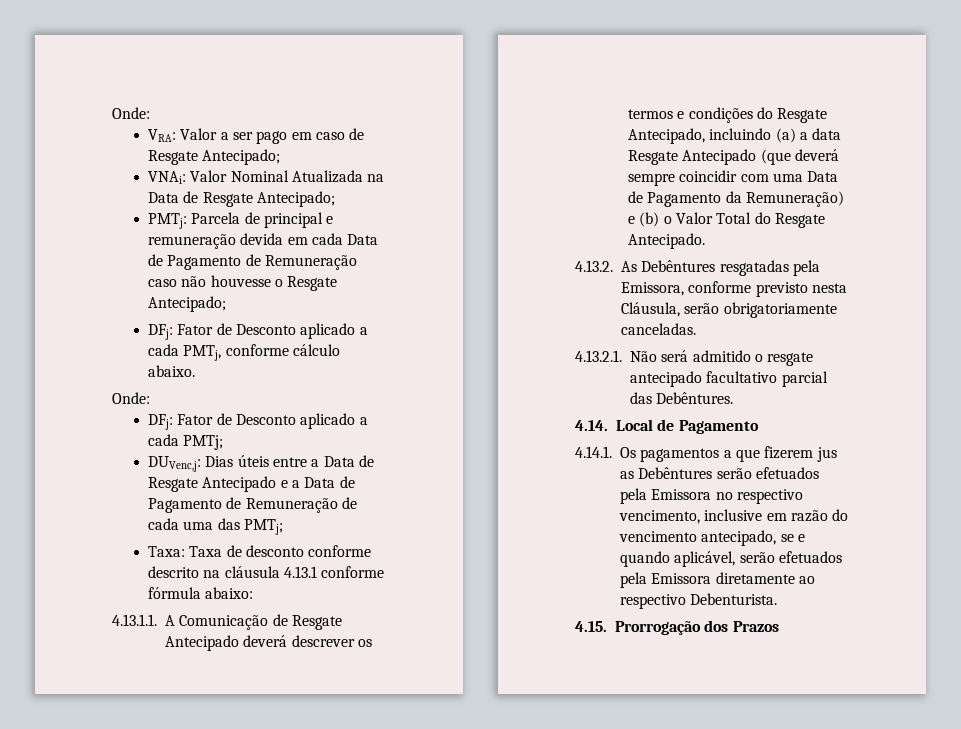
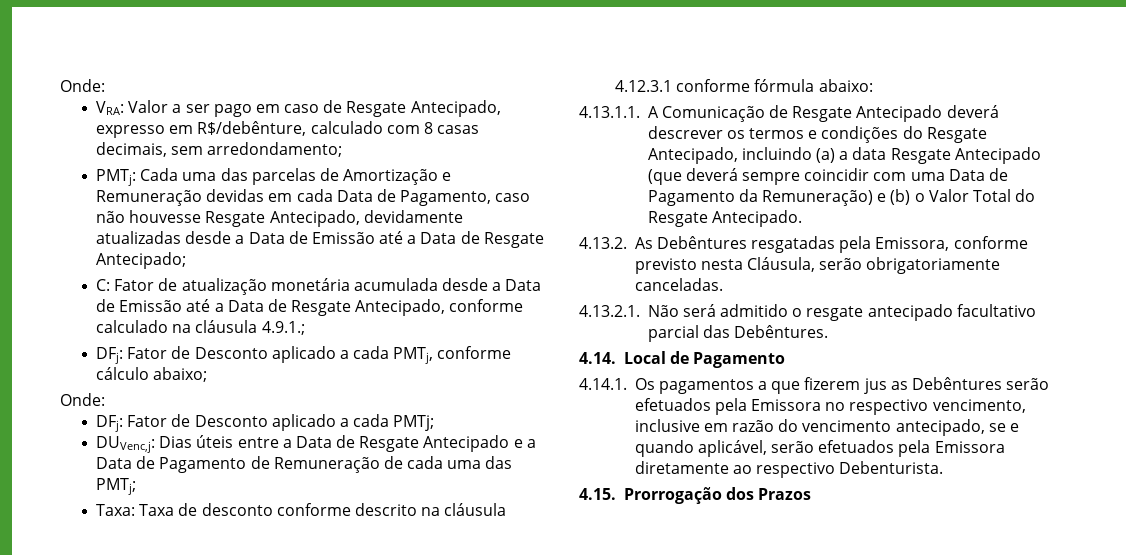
[202,149,281,165] [148,170,385,184] [148,191,335,207] [148,212,334,229] [148,233,379,249] [148,254,357,270] [148,275,338,291] [148,296,227,312] Antecipado; // VNAi: Valor Nominal Atualizada na Data de Resgate Antecipado; // PMTj: Parcela de principal e remuneração devida em cada Data de Pagamento de Remuneração caso não houvesse o Resgate Antecipado; -> [410,100,501,117] [95,121,480,138] [95,142,343,157] [95,168,452,186] [95,189,531,206] [95,210,463,227] [95,231,544,248] [95,252,186,269] [95,278,542,295] [95,299,524,316] [95,320,305,335] Antecipado, expresso em R$/debênture, calculado com 8 casas decimais, sem arredondamento; // PMTj: Cada uma das parcelas de Amortização e Remuneração devidas em cada Data de Pagamento, caso não houvesse Resgate Antecipado, devidamente atualizadas desde a Data de Emissão até a Data de Resgate Antecipado; // C: Fator de atualização monetária acumulada desde a Data de Emissão até a Data de Resgate Antecipado, conforme calculado na cláusula 4.9.1.;
[148,365,196,377] abaixo. -> [153,367,208,382] abaixo;
[283,566,317,578] 4.13.1 -> [614,80,672,92] 4.12.3.1

